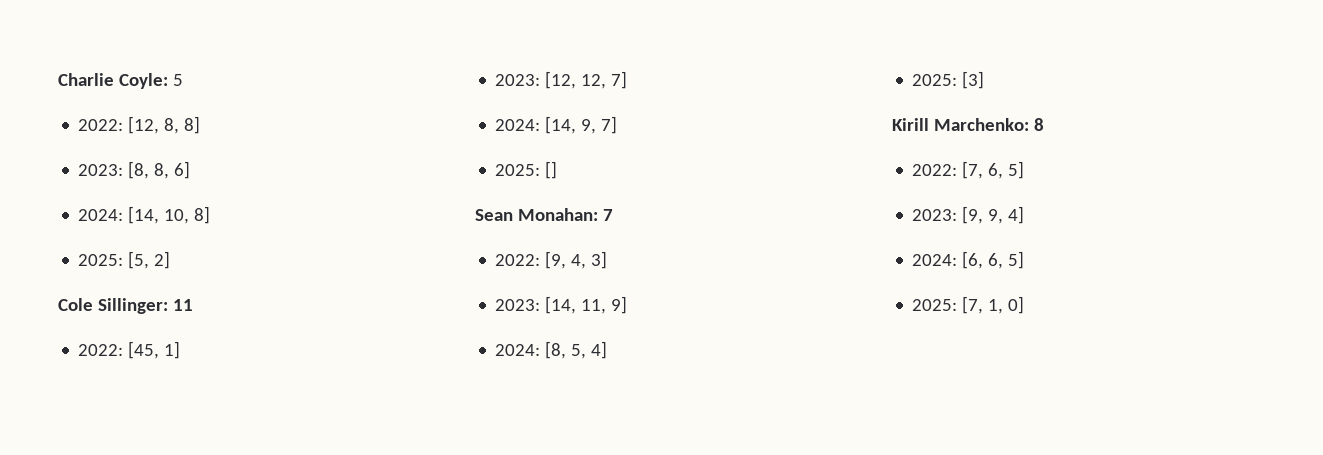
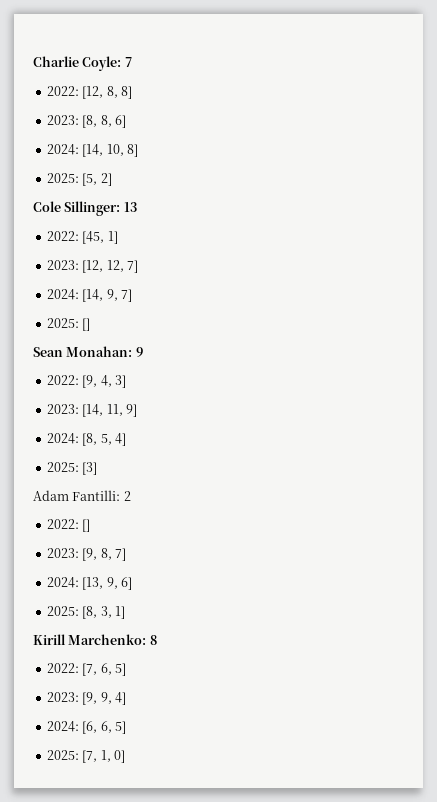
[172,74,183,86] 5 -> [124,57,132,67] 7
[172,299,193,311] 11 -> [123,202,137,212] 13
[602,209,613,221] 7 -> [135,347,143,357] 9
(985, 80) none -> [33,490,131,501] [46,519,91,532] [46,548,126,561] [46,577,132,590] [46,606,125,619] // Adam Fantilli: 2 // 2022: [] // 2023: [9, 8, 7] // 2024: [13, 9, 6] // 2025: [8, 3, 1]

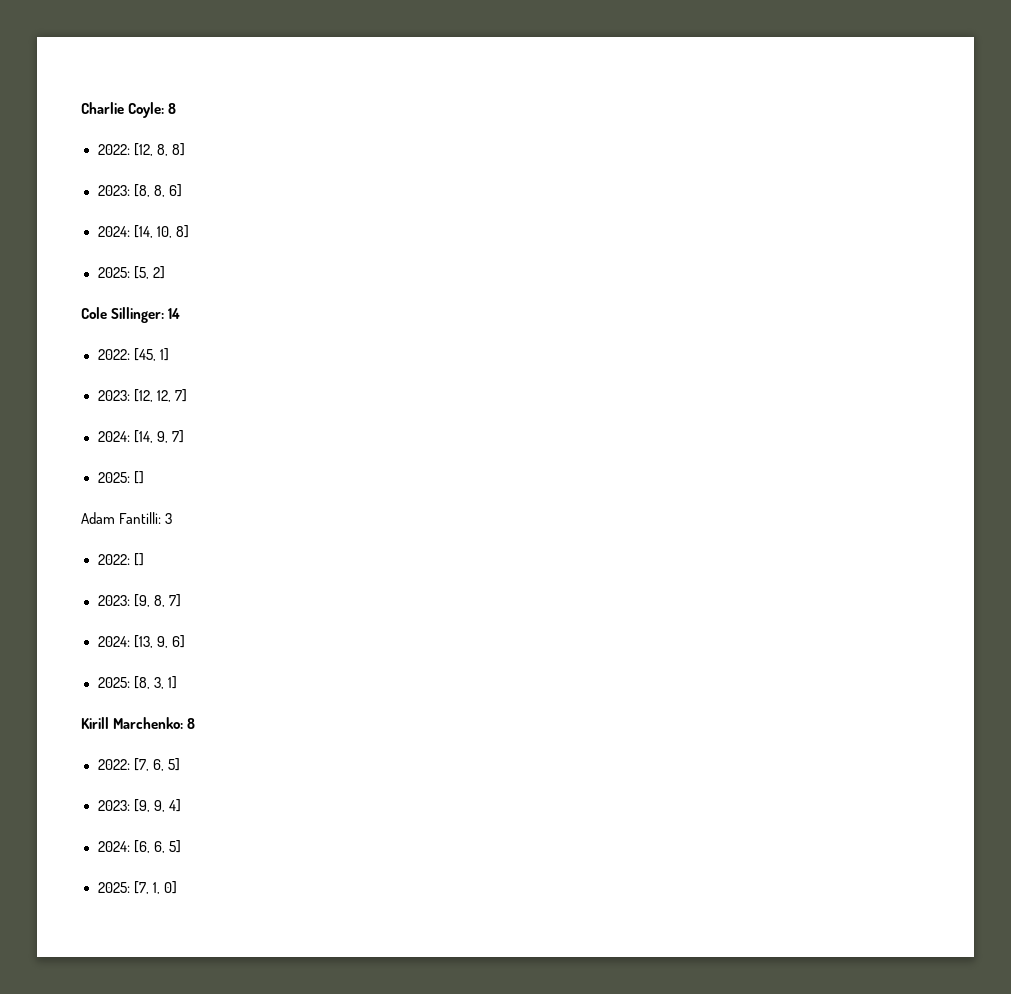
[124,57,132,67] 7 -> [168,103,177,114] 8
[123,202,137,212] 13 -> [168,308,181,319] 14
[33,346,143,357] [46,375,126,388] [46,404,137,417] [46,433,126,446] [46,462,98,475] // Sean Monahan: 9 // 2022: [9, 4, 3] // 2023: [14, 11, 9] // 2024: [8, 5, 4] // 2025: [3] -> (144, 477) none
[123,491,131,501] 2 -> [165,513,173,524] 3

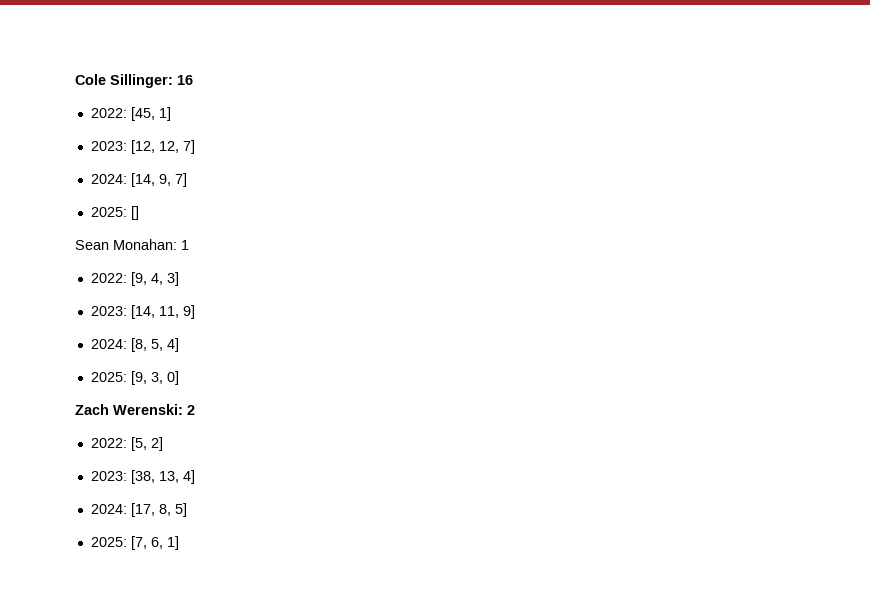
[81,102,177,118] [97,143,185,156] [97,184,182,197] [97,225,189,238] [97,266,165,279] Charlie Coyle: 8 // 2022: [12, 8, 8] // 2023: [8, 8, 6] // 2024: [14, 10, 8] // 2025: [5, 2] // -> (75, 79) none
[168,308,181,319] 14 -> [177,75,193,85] 16
[81,512,173,524] [97,553,144,566] [97,594,181,607] [97,635,185,648] [97,676,177,689] [81,717,196,729] [97,758,180,771] [97,799,165,812] Adam Fantilli: 3 // 2022: [] // 2023: [9, 8, 7] // 2024: [13, 9, 6] // 2025: [8, 3, 1] // Kirill Marchenko: 8 // 2022: [7, 6, 5] // 2023: [9, 9, -> [75,239,189,250] [90,272,179,286] [90,305,195,319] [90,338,179,352] [90,371,179,385] [75,404,195,415] [90,437,163,451] [90,470,179,484] Sean Monahan: 1 // 2022: [9, 4, 3] // 2023: [14, 11, 9] // 2024: [8, 5, 4] // 2025: [9, 3, 0] // Zach Werenski: 2 // 2022: [5, 2] // 2023: [38, 13,
[133,840,165,853] [6, 6, -> [130,503,171,517] [17, 8,
[152,881,177,894] 1, 0] -> [150,536,179,550] 6, 1]

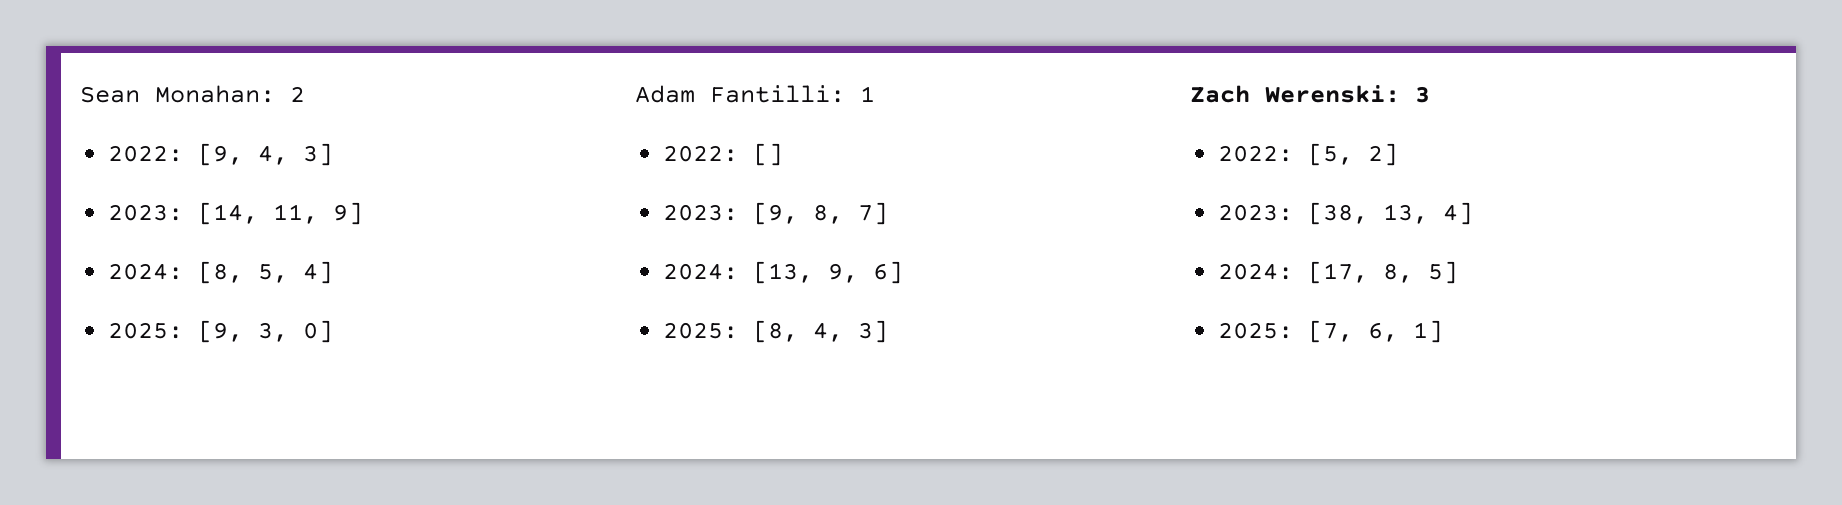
[75,74,193,88] [90,107,171,121] [90,140,195,154] [90,173,187,187] [90,206,139,220] Cole Sillinger: 16 // 2022: [45, 1] // 2023: [12, 12, 7] // 2024: [14, 9, 7] // 2025: [] // -> (80, 94) none
[181,240,189,250] 1 -> [290,86,305,102] 2
(179, 378) none -> [635,85,875,103] [663,143,784,166] [663,202,889,225] [663,261,904,284] [663,320,889,343] // Adam Fantilli: 1 // 2022: [] // 2023: [9, 8, 7] // 2024: [13, 9, 6] // 2025: [8, 4, 3]
[187,405,195,415] 2 -> [1415,86,1430,103] 3

